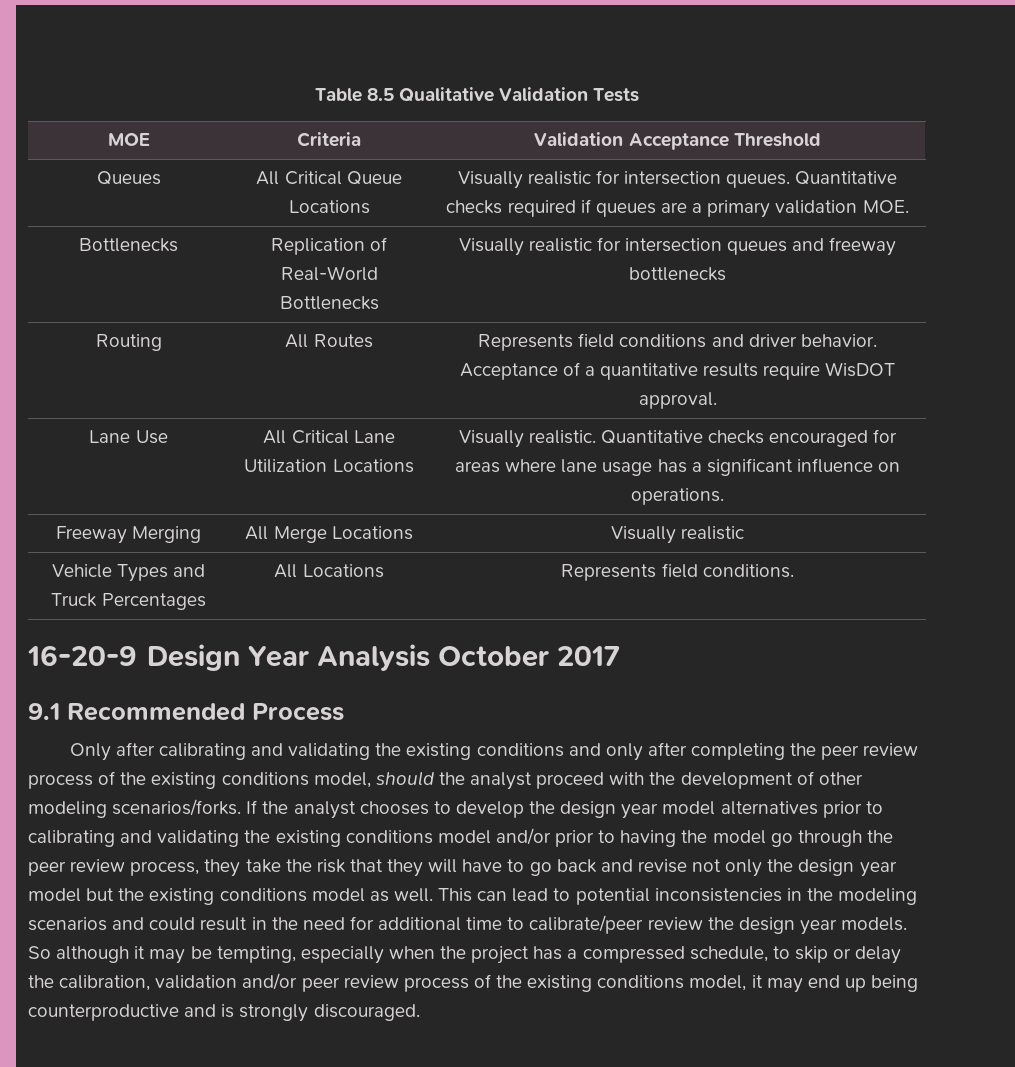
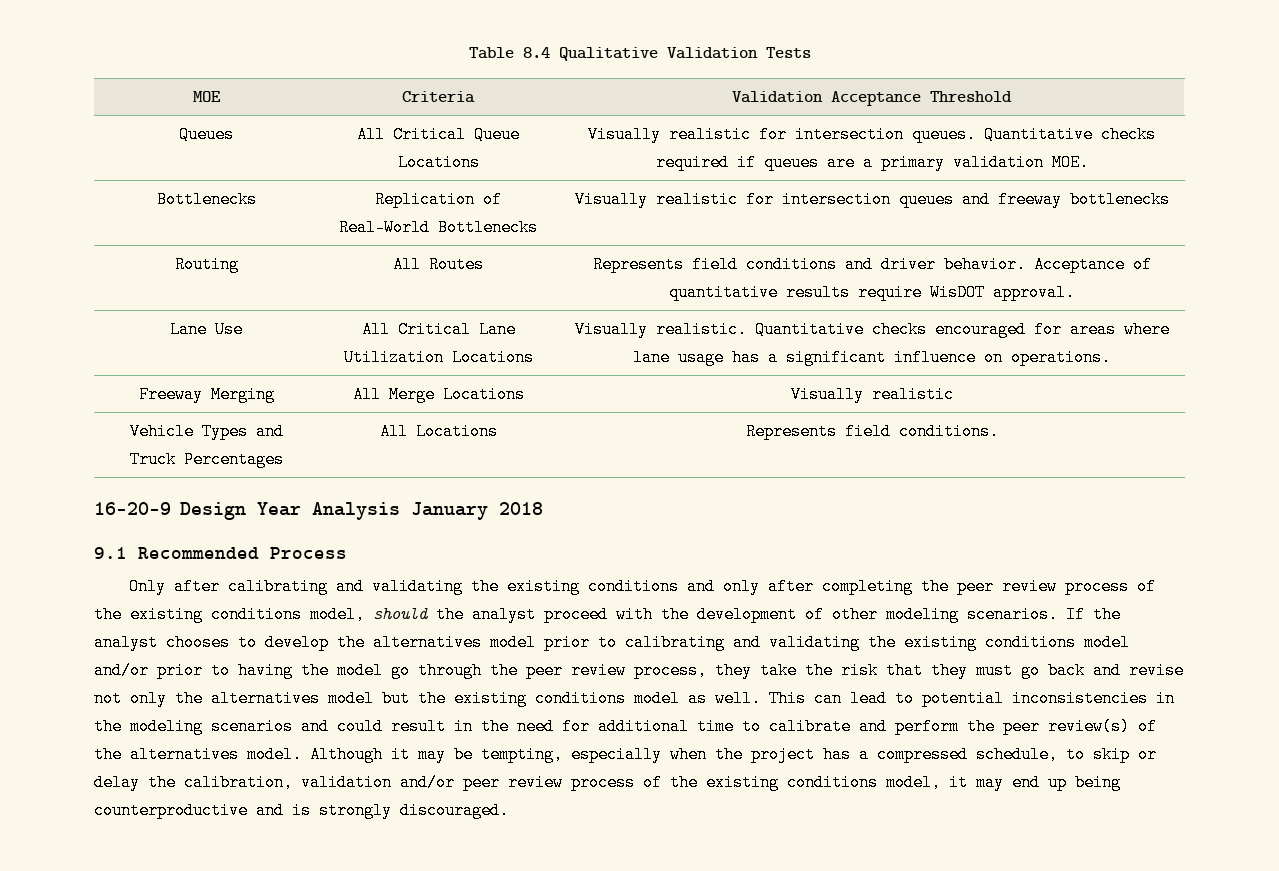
[366,88,394,101] 8.5 -> [522,47,550,58] 8.4
[584,366,595,376] a -> (1152, 264) none
[437,646,620,667] October 2017 -> [411,502,543,520] January 2018
[112,799,242,816] scenarios/forks. -> [967,606,1058,623] scenarios.
[560,801,818,819] design year model alternatives -> [373,634,536,651] alternatives model
[428,859,525,873] will have to -> [976,662,1013,679] must
[798,859,897,877] design year -> [211,690,320,707] alternatives
[529,915,908,935] [28,946,130,963] calibrate/peer review the design year models. So although -> [769,718,1157,735] [94,746,383,763] calibrate and perform the peer review(s) of the alternatives model. Although

